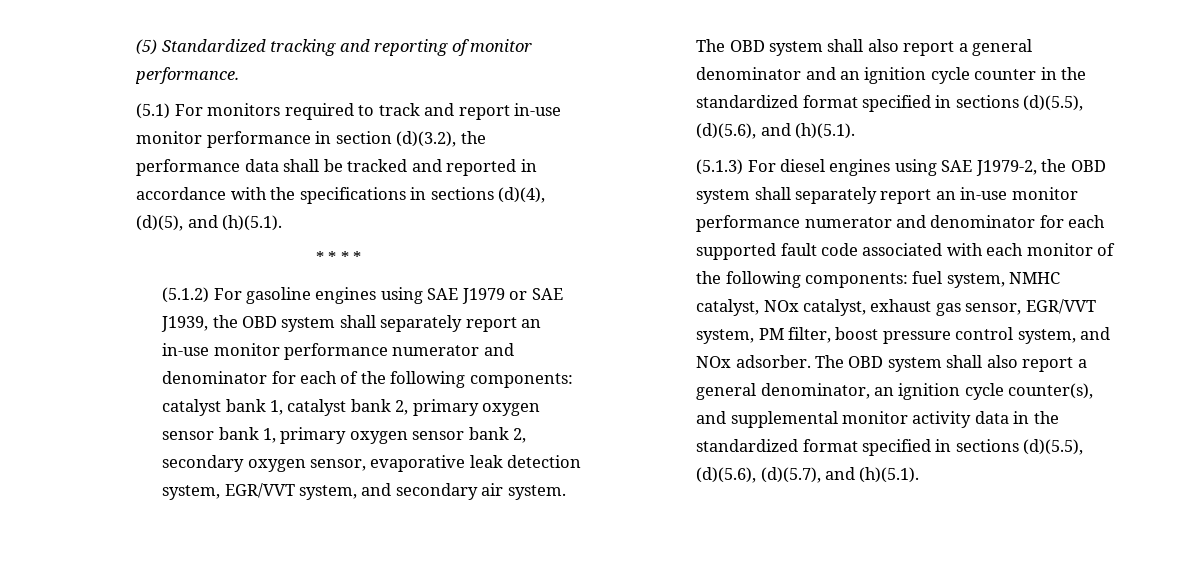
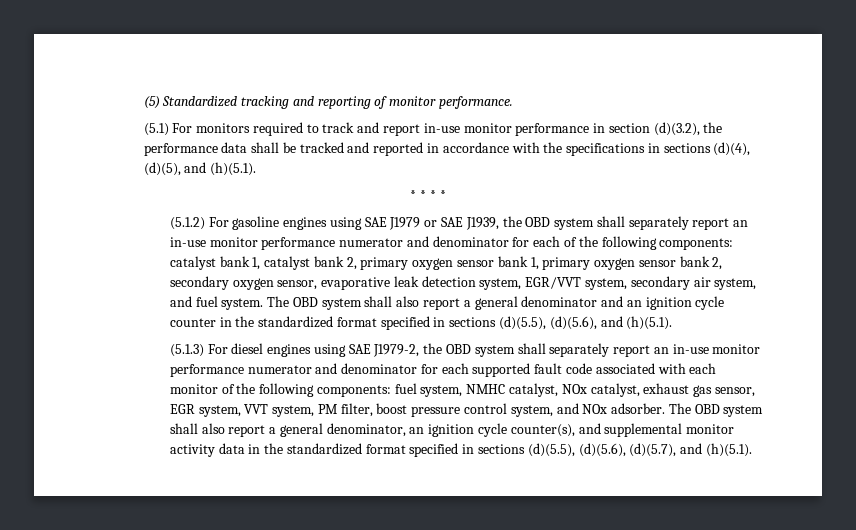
[361,483,392,496] and -> (628, 284) none
(504, 489) none -> [714,278,757,290] [169,296,218,307] system, and fuel
[1025,299,1096,314] EGR/VVT -> [169,404,269,417] EGR system, VVT

